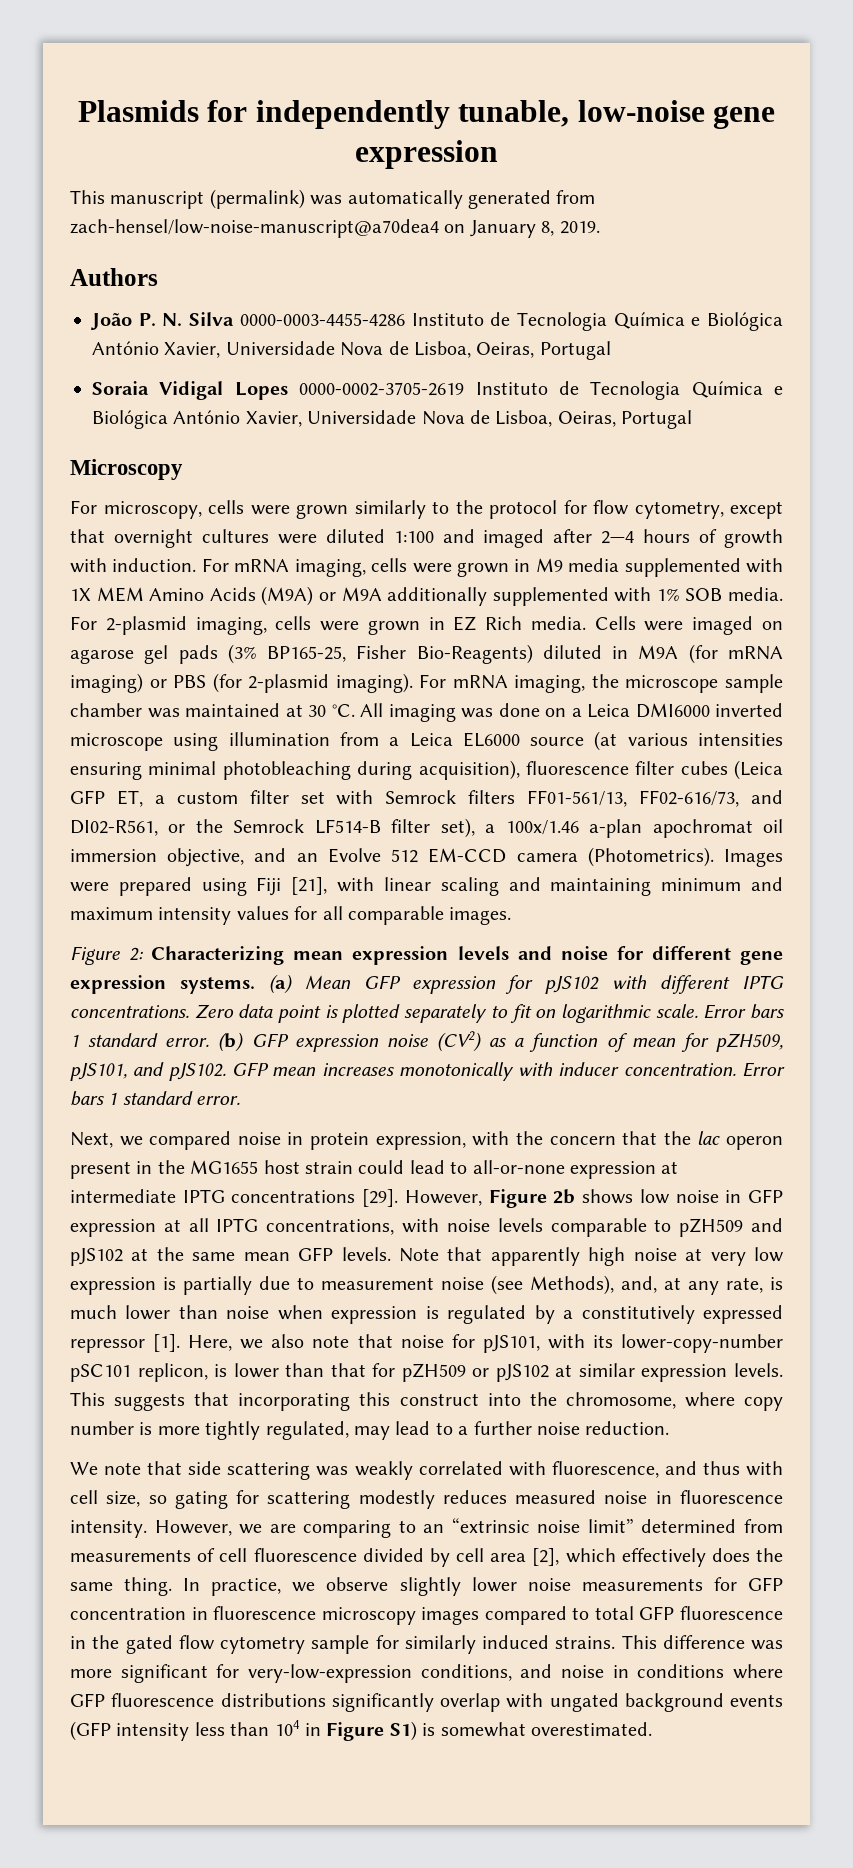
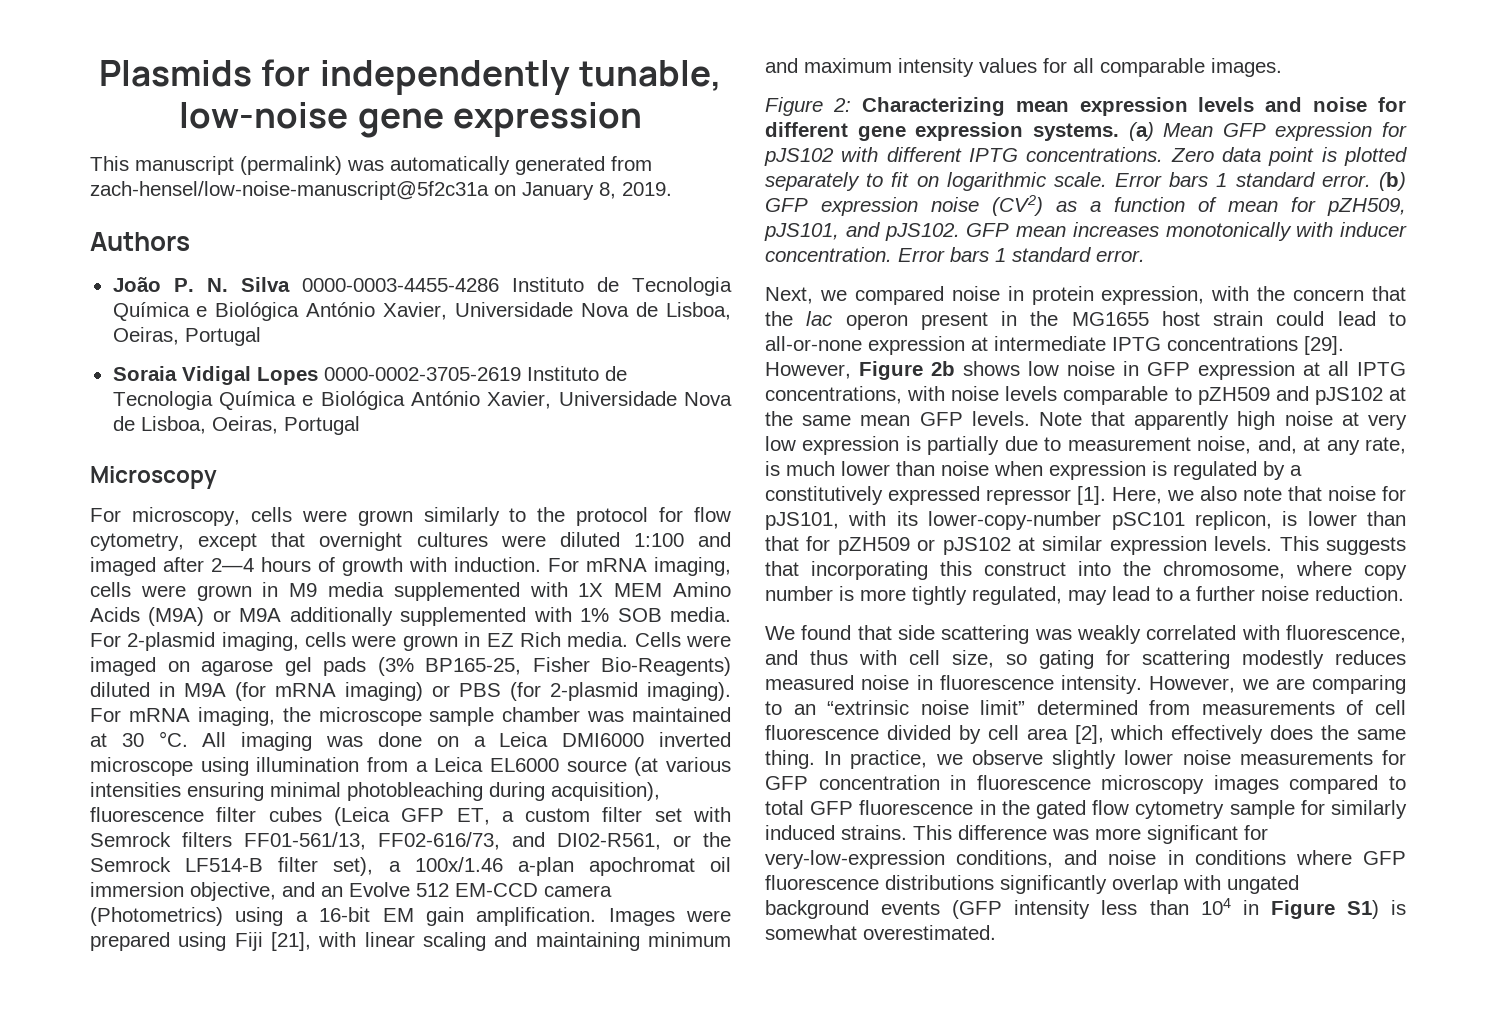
[70,219,439,238] zach-hensel/low-noise-manuscript@a70dea4 -> [90,181,489,200] zach-hensel/low-noise-manuscript@5f2c31a
[587,847,714,867] (Photometrics). -> [90,907,597,926] (Photometrics) using a 16-bit EM gain amplification.
[441,1275,614,1295] noise (see Methods), -> [1197,436,1252,454] noise,
[104,1462,142,1475] note -> [801,625,852,640] found

